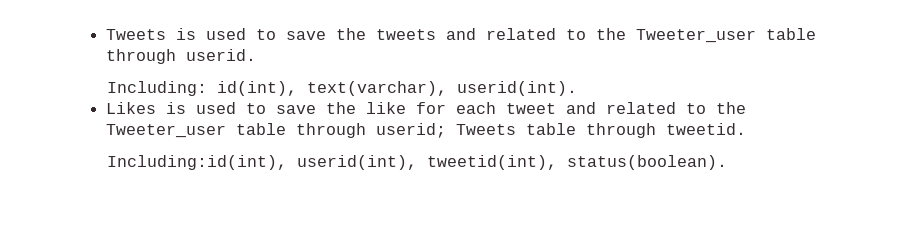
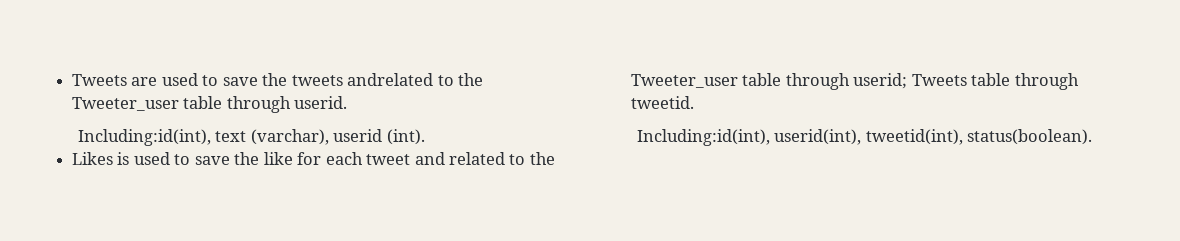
[106,28,197,40] Tweets is -> [71,74,158,86] Tweets are
[446,28,557,40] and related -> [347,73,434,86] andrelated
[107,81,578,96] Including: id(int), text(varchar), userid(int). -> [77,129,425,146] Including:id(int), text (varchar), userid (int).

